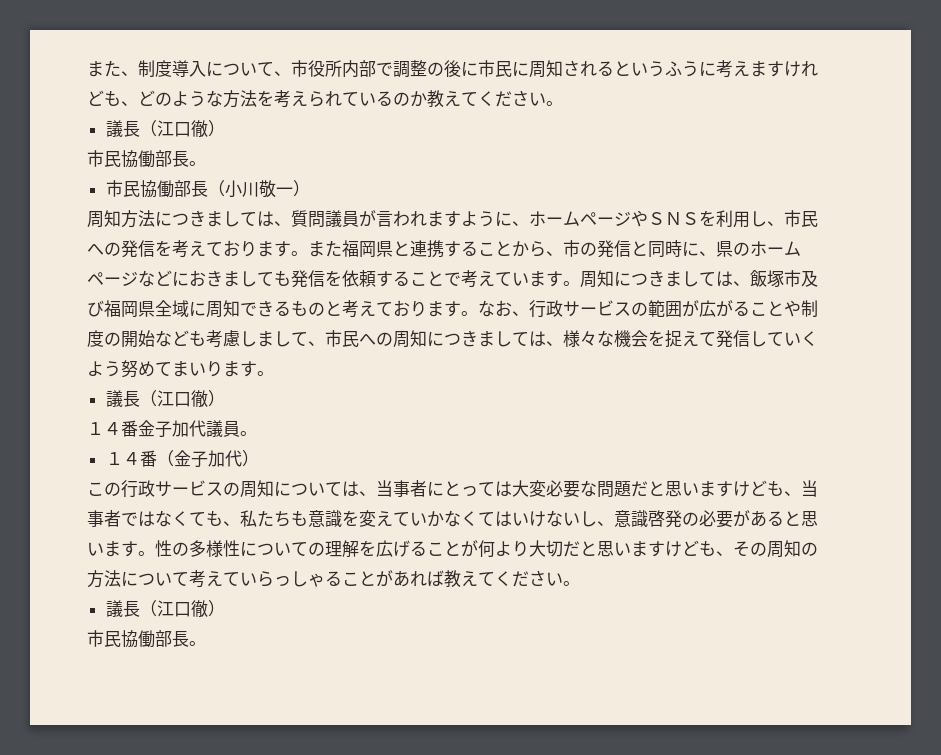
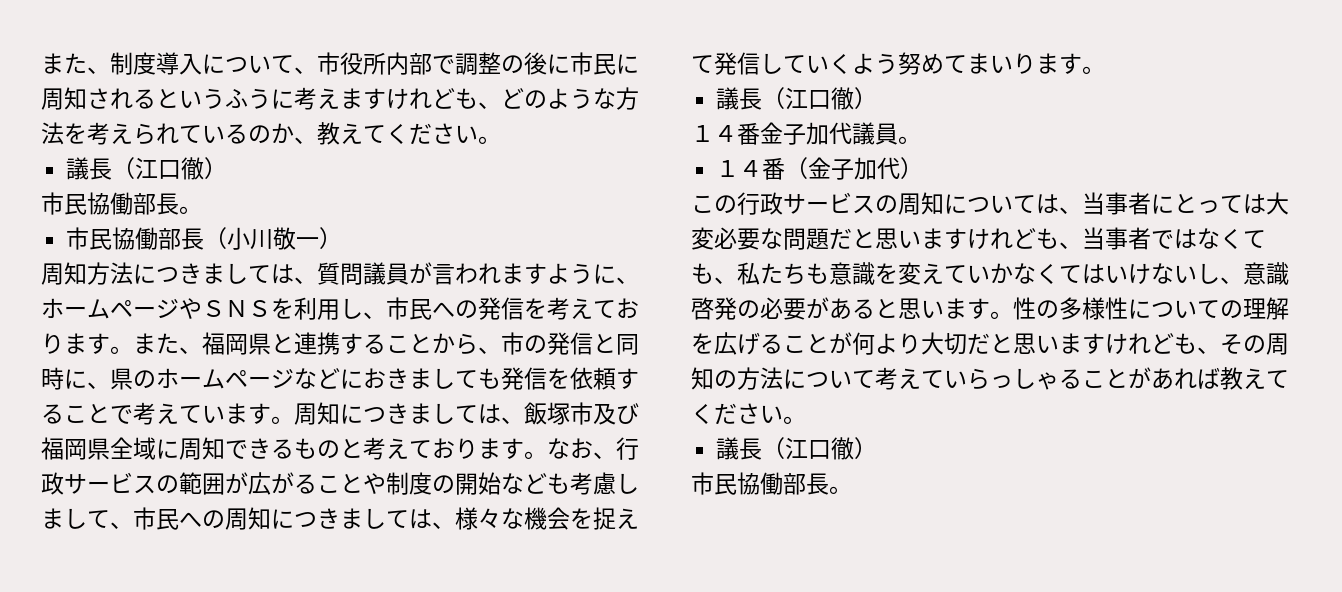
(427, 99) none -> [294,137,317,144] 、
(342, 248) none -> [179,347,202,354] 、
(750, 489) none -> [990,228,1013,249] れ
(682, 549) none -> [1128,333,1151,354] れ

